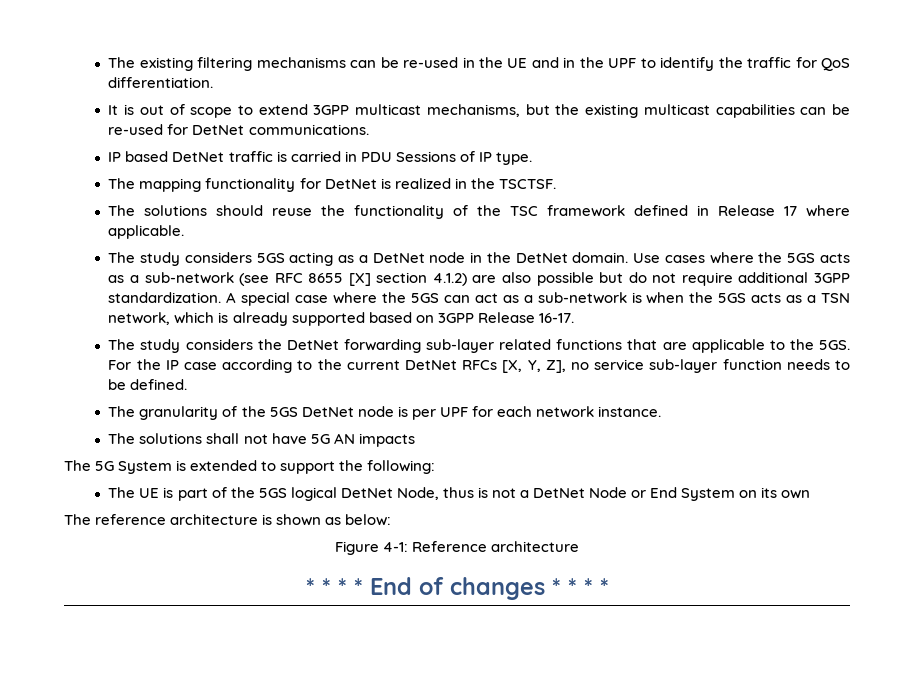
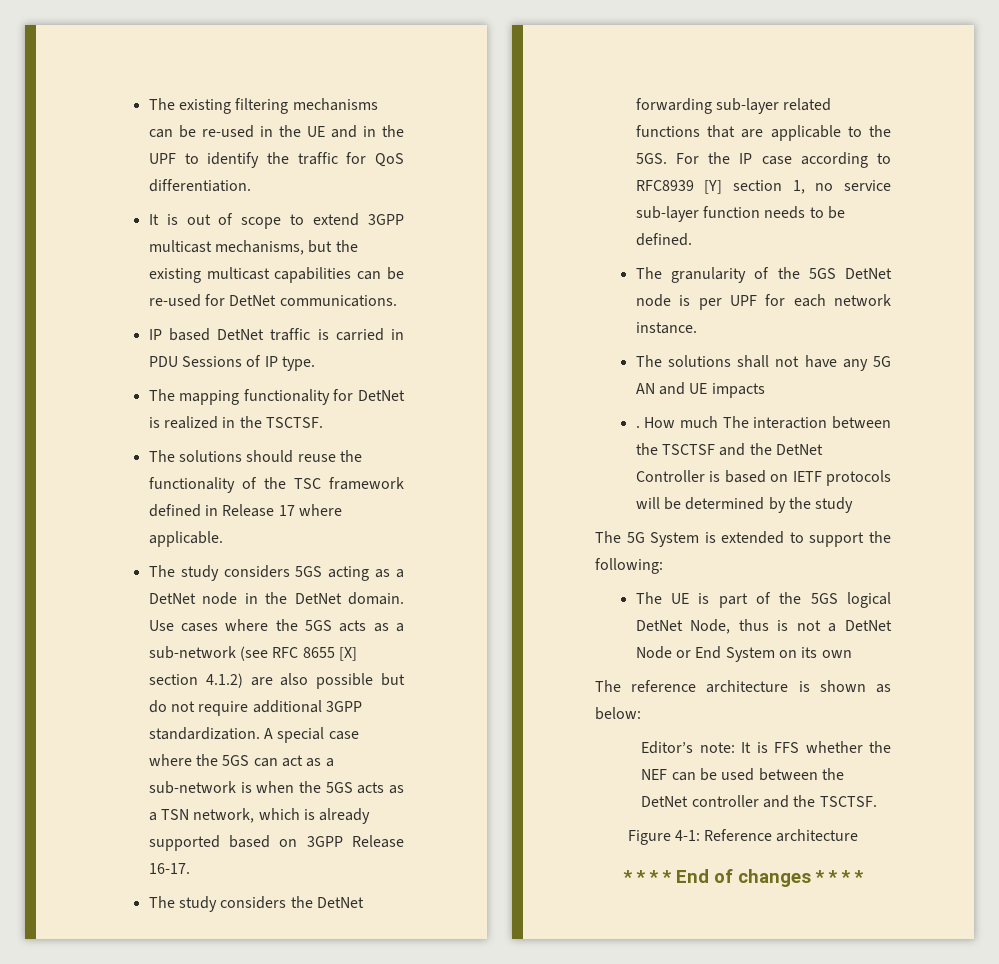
[317,359,566,373] the current DetNet RFCs [X, Y, Z], -> [635,180,805,194] RFC8939 [Y] section 1,
(307, 438) none -> [842,359,868,371] any
(355, 438) none -> [659,382,708,395] and UE
(415, 440) none -> [635,416,891,429] [635,443,824,456] [635,470,891,486] [635,497,854,513] // . How much The interaction between the TSCTSF and the DetNet Controller is based on IETF protocols will be determined by the study
(392, 520) none -> [641,741,891,754] [641,768,845,781] [641,795,877,808] // Editor’s note: It is FFS whether the NEF can be used between the DetNet controller and the TSCTSF.

